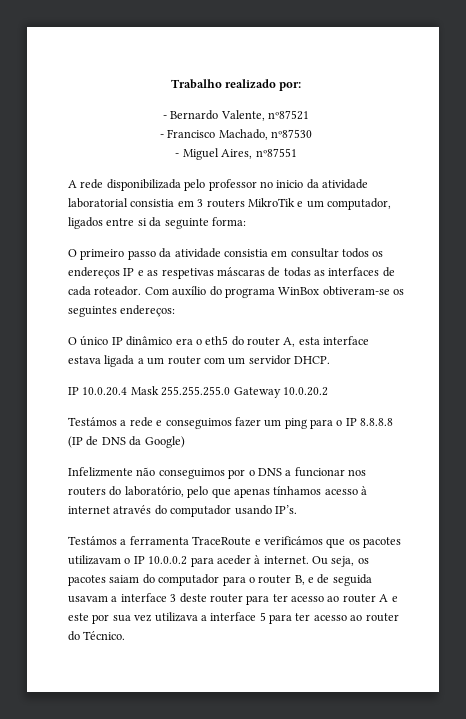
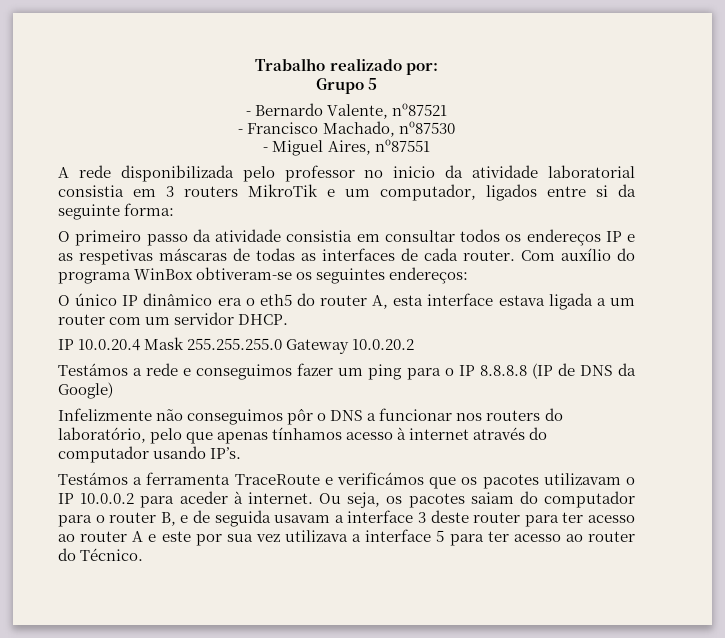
(302, 86) none -> [315,78,378,94] // Grupo 5
[94,286,142,296] roteador. -> [463,250,515,261] router.
[228,469,246,479] por -> [287,409,314,425] pôr

